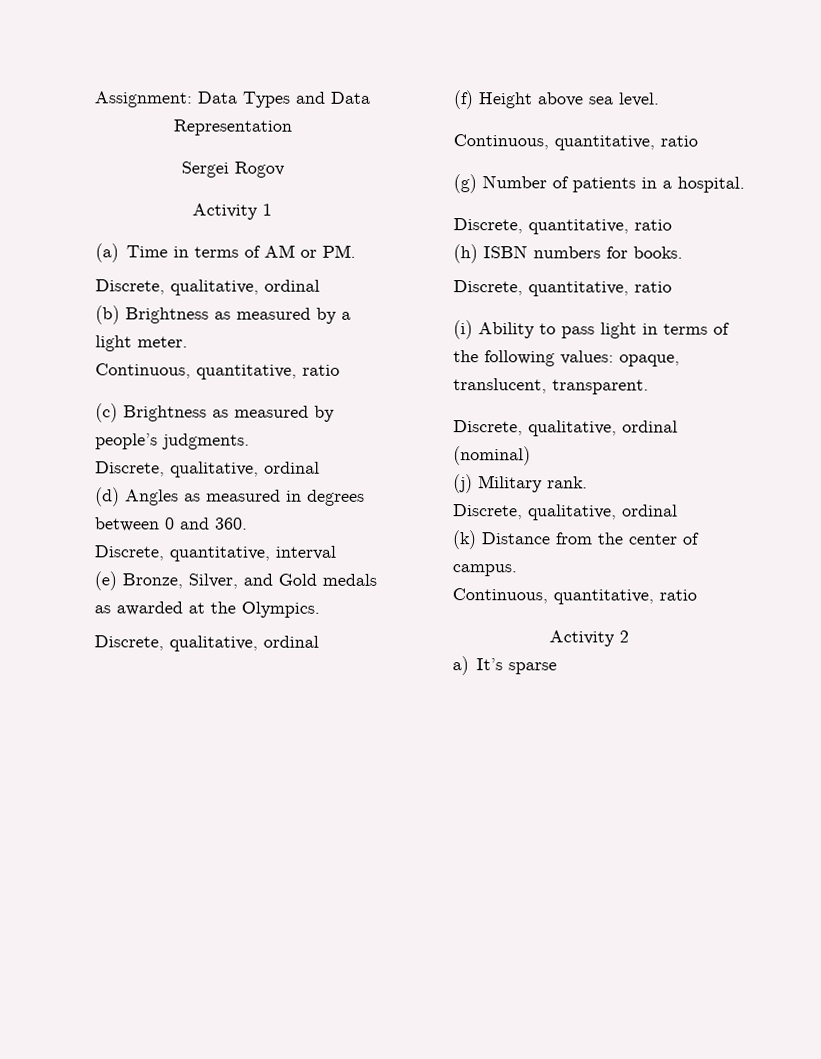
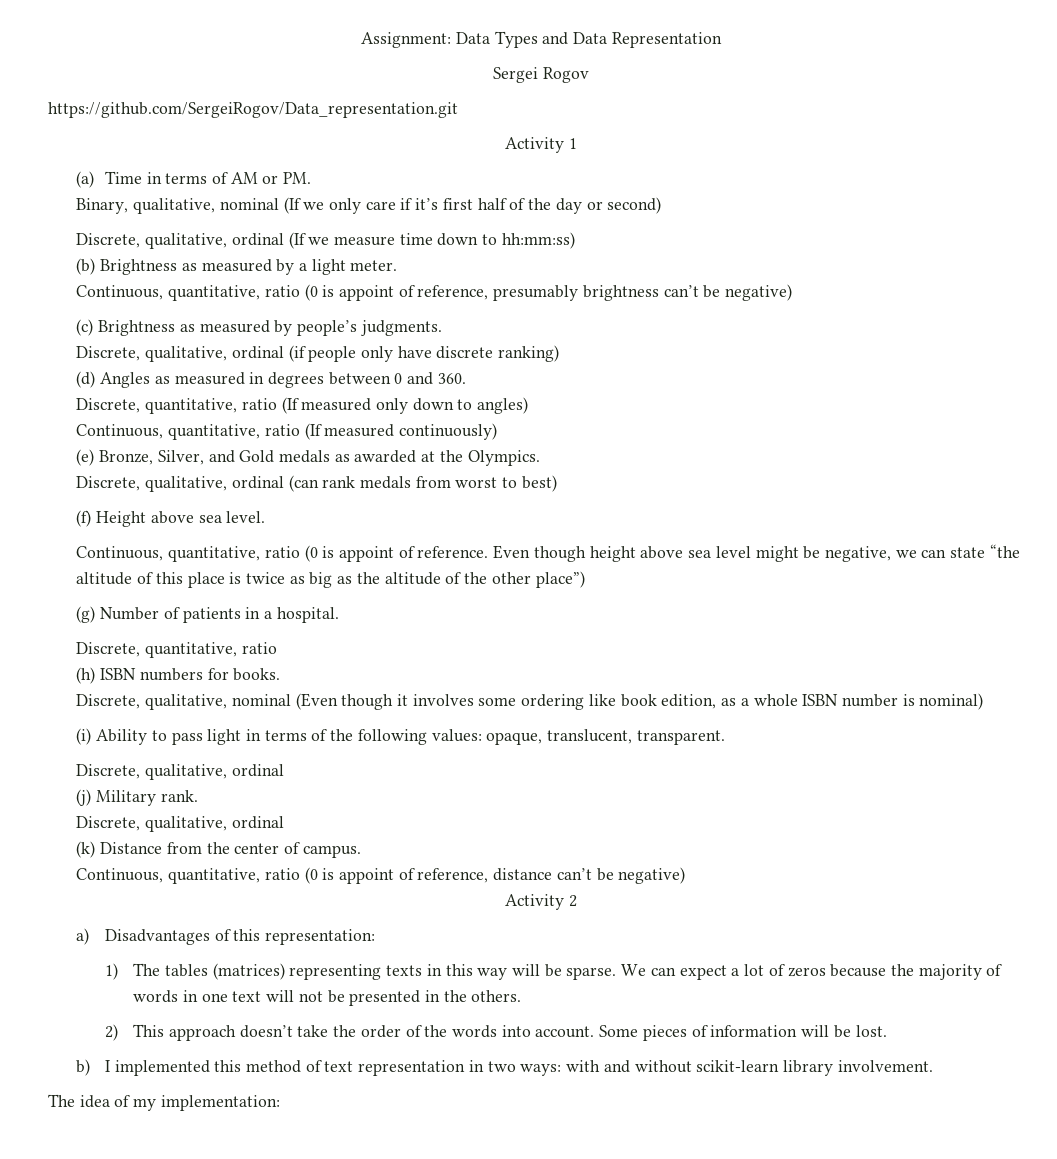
(285, 169) none -> [48,102,458,118] // https://github.com/SergeiRogov/Data_representation.git
[94,279,320,296] Discrete, qualitative, ordinal -> [76,197,662,214] [76,232,575,249] Binary, qualitative, nominal (If we only care if it’s first half of the day or second) // Discrete, qualitative, ordinal (If we measure time down to hh:mm:ss)
(340, 370) none -> [304,284,793,301] (0 is appoint of reference, presumably brightness can’t be negative)
(320, 467) none -> [288,345,560,362] (if people only have discrete ranking)
[274,545,336,560] interval -> [241,397,529,414] [76,423,498,440] ratio (If measured only down to angles) // Continuous, quantitative, ratio (If measured continuously)
(319, 641) none -> [288,475,557,492] (can rank medals from worst to best)
(698, 141) none -> [304,544,1020,562] [76,571,585,588] (0 is appoint of reference. Even though height above sea level might be negative, we can state “the altitude of this place is twice as big as the altitude of the other place”)
[527,281,672,297] quantitative, ratio -> [145,693,984,710] qualitative, nominal (Even though it involves some ordering like book edition, as a whole ISBN number is nominal)
[452,446,531,466] (nominal) -> (284, 770) none
[549,630,629,647] [451,656,558,676] // Activity 2 // a) It’s sparse -> [304,867,686,884] [505,894,577,910] [76,928,375,945] [104,963,1003,980] [133,990,522,1006] [104,1024,887,1041] [76,1059,933,1076] [48,1094,280,1111] (0 is appoint of reference, distance can’t be negative) // Activity 2 // a) Disadvantages of this representation: // 1) The tables (matrices) representing texts in this way will be sparse. We can expect a lot of zeros because the majority of words in one text will not be presented in the others. // 2) This approach doesn’t take the order of the words into account. Some pieces of information will be lost. // b) I implemented this method of text representation in two ways: with and without scikit-learn library involvement. // The idea of my implementation:

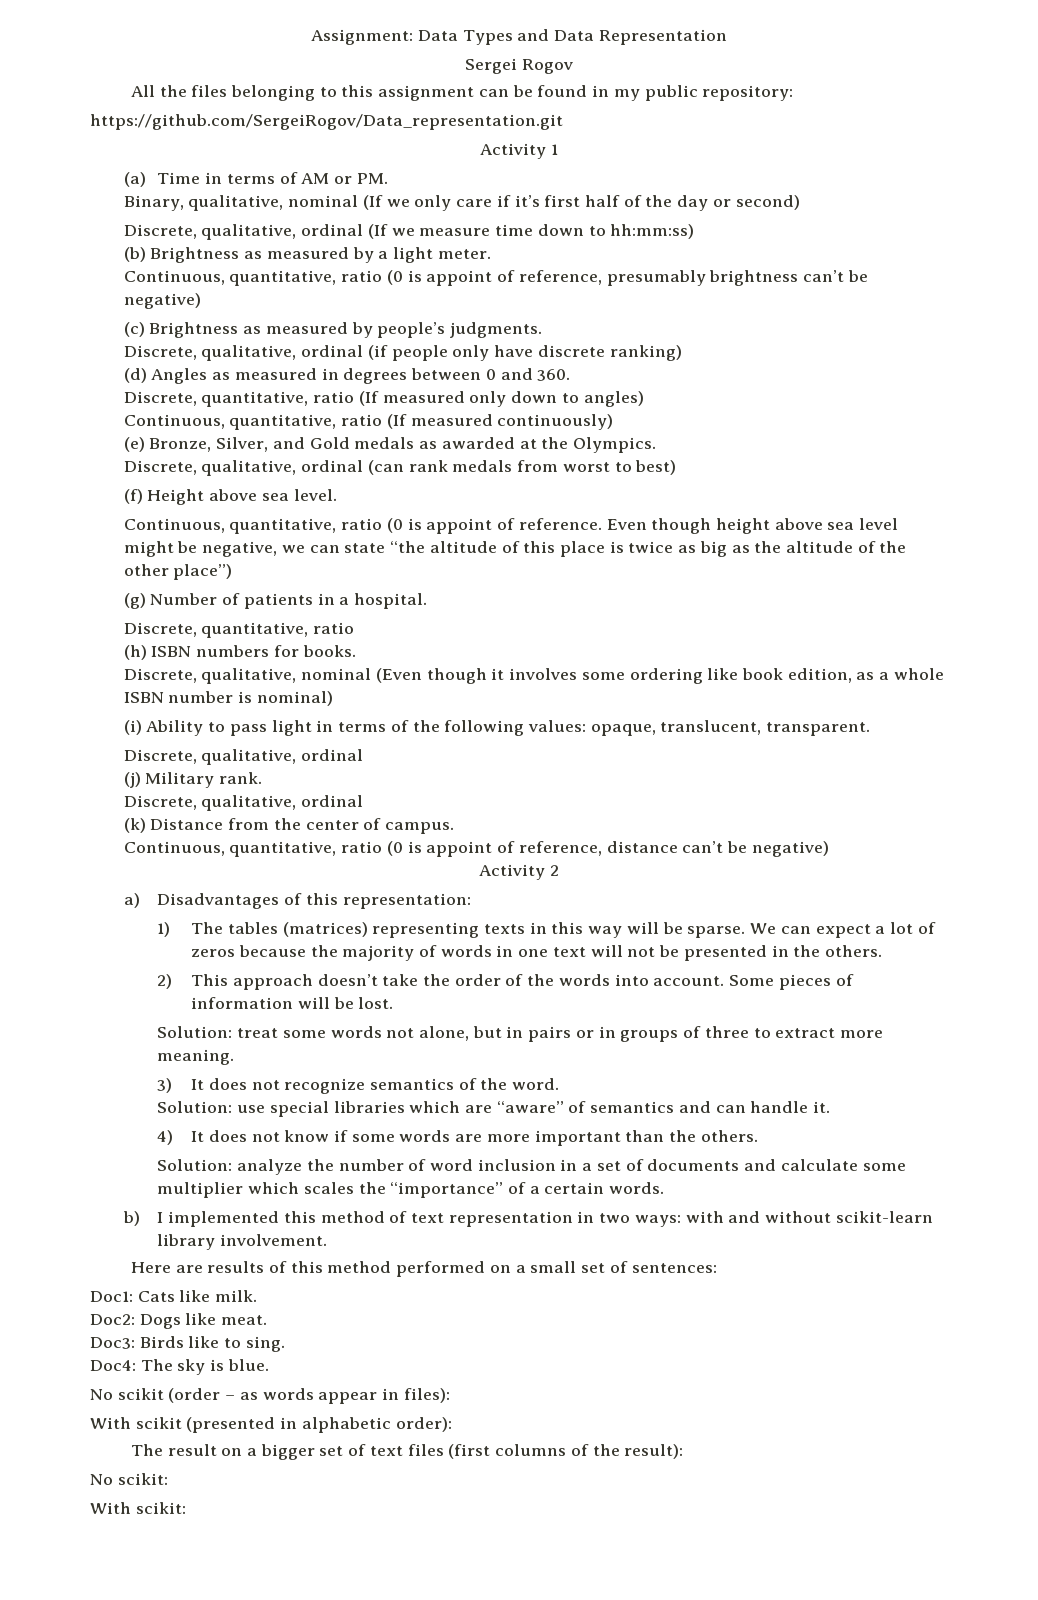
(589, 75) none -> [130,85,794,101] // All the files belonging to this assignment can be found in my public repository:
(887, 1031) none -> [157,1026,883,1042] [157,1049,235,1065] [157,1078,560,1094] [157,1101,831,1117] [157,1130,758,1146] [157,1159,906,1175] [157,1182,665,1198] // Solution: treat some words not alone, but in pairs or in groups of three to extract more meaning. // 3) It does not recognize semantics of the word. // Solution: use special libraries which are “aware” of semantics and can handle it. // 4) It does not know if some words are more important than the others. // Solution: analyze the number of word inclusion in a set of documents and calculate some multiplier which scales the “importance” of a certain words.
[48,1094,280,1111] The idea of my implementation: -> [130,1261,717,1277] [90,1290,258,1302] [90,1313,268,1329] [90,1336,285,1352] [90,1359,269,1375] [90,1388,450,1404] [90,1417,452,1433] [130,1444,684,1460] [90,1473,168,1485] [90,1502,186,1514] Here are results of this method performed on a small set of sentences: // Doc1: Cats like milk. // Doc2: Dogs like meat. // Doc3: Birds like to sing. // Doc4: The sky is blue. // No scikit (order – as words appear in files): // With scikit (presented in alphabetic order): // The result on a bigger set of text files (first columns of the result): // No scikit: // With scikit:

